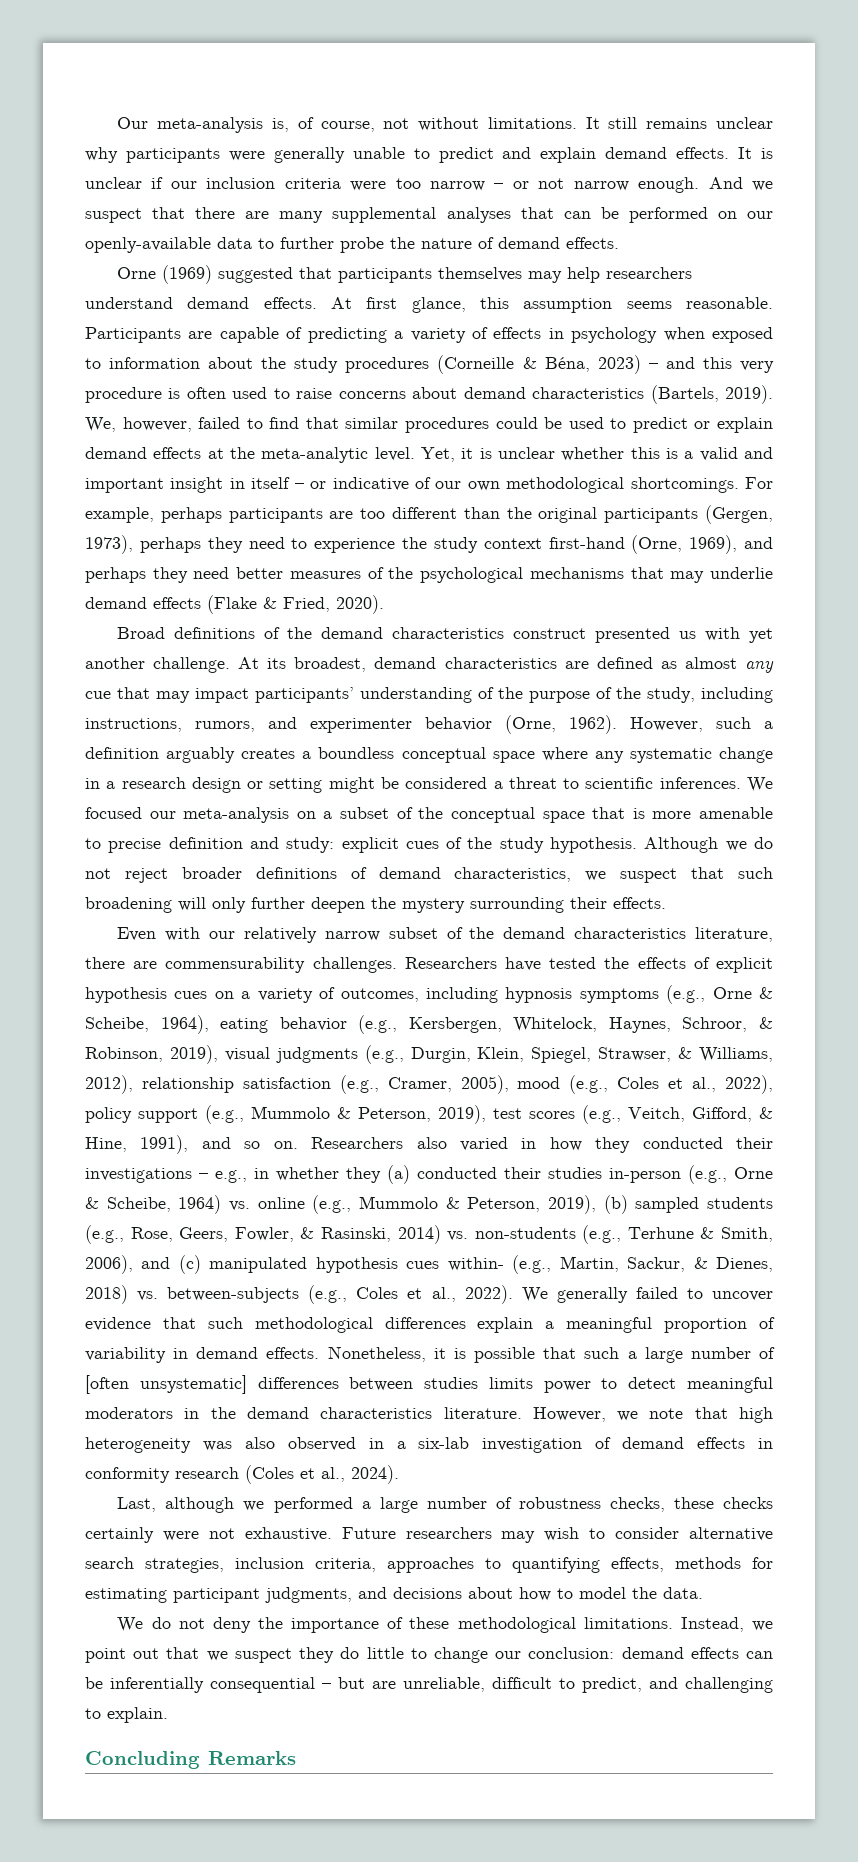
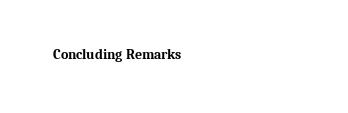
[117,117,773,133] [85,147,773,163] [85,177,774,193] [85,207,774,223] [85,237,619,253] [117,265,693,284] [85,297,773,313] [85,327,773,343] [85,355,775,374] [85,385,773,404] [85,417,773,433] [85,447,774,463] [85,477,773,493] [85,505,773,524] [85,535,774,554] [85,567,774,583] [85,595,384,614] [117,627,774,643] [85,657,774,673] [85,687,773,703] [85,715,773,734] [85,747,774,763] [85,777,773,793] [85,807,774,823] [85,837,773,853] [85,867,773,883] [85,897,666,913] [117,927,773,943] [85,957,774,973] [85,985,773,1004] [85,1015,773,1034] [85,1045,773,1064] [85,1075,773,1094] [85,1105,773,1124] [85,1135,773,1154] [85,1165,773,1184] [85,1195,773,1214] [85,1225,774,1244] [85,1255,774,1274] [85,1285,773,1304] [85,1317,776,1333] [85,1346,775,1363] [85,1375,774,1394] [85,1407,773,1423] [85,1437,774,1453] [85,1465,399,1484] [117,1497,773,1513] [85,1527,773,1543] [85,1557,773,1573] [85,1587,703,1603] [117,1617,773,1633] [85,1647,773,1663] [85,1677,773,1693] [85,1707,168,1723] Our meta-analysis is, of course, not without limitations. It still remains unclear why participants were generally unable to predict and explain demand effects. It is unclear if our inclusion criteria were too narrow – or not narrow enough. And we suspect that there are many supplemental analyses that can be performed on our openly-available data to further probe the nature of demand effects. // Orne (1969) suggested that participants themselves may help researchers understand demand effects. At first glance, this assumption seems reasonable. Participants are capable of predicting a variety of effects in psychology when exposed to information about the study procedures (Corneille & Béna, 2023) – and this very procedure is often used to raise concerns about demand characteristics (Bartels, 2019). We, however, failed to find that similar procedures could be used to predict or explain demand effects at the meta-analytic level. Yet, it is unclear whether this is a valid and important insight in itself – or indicative of our own methodological shortcomings. For example, perhaps participants are too different than the original participants (Gergen, 1973), perhaps they need to experience the study context first-hand (Orne, 1969), and perhaps they need better measures of the psychological mechanisms that may underlie demand effects (Flake & Fried, 2020). // Broad definitions of the demand characteristics construct presented us with yet another challenge. At its broadest, demand characteristics are defined as almost any cue that may impact participants’ understanding of the purpose of the study, including instructions, rumors, and experimenter behavior (Orne, 1962). However, such a definition arguably creates a boundless conceptual space where any systematic change in a research design or setting might be considered a threat to scientific inferences. We focused our meta-analysis on a subset of the conceptual space that is more amenable to precise definition and study: explicit cues of the study hypothesis. Although we do not reject broader definitions of demand characteristics, we suspect that such broadening will only further deepen the mystery surrounding their effects. // Even with our relatively narrow subset of the demand characteristics literature, there are commensurability challenges. Researchers have tested the effects of explicit hypothesis cues on a variety of outcomes, including hypnosis symptoms (e.g., Orne & Scheibe, 1964), eating behavior (e.g., Kersbergen, Whitelock, Haynes, Schroor, & Robinson, 2019), visual judgments (e.g., Durgin, Klein, Spiegel, Strawser, & Williams, 2012), relationship satisfaction (e.g., Cramer, 2005), mood (e.g., Coles et al., 2022), policy support (e.g., Mummolo & Peterson, 2019), test scores (e.g., Veitch, Gifford, & Hine, 1991), and so on. Researchers also varied in how they conducted their investigations – e.g., in whether they (a) conducted their studies in-person (e.g., Orne & Scheibe, 1964) vs. online (e.g., Mummolo & Peterson, 2019), (b) sampled students (e.g., Rose, Geers, Fowler, & Rasinski, 2014) vs. non-students (e.g., Terhune & Smith, 2006), and (c) manipulated hypothesis cues within- (e.g., Martin, Sackur, & Dienes, 2018) vs. between-subjects (e.g., Coles et al., 2022). We generally failed to uncover evidence that such methodological differences explain a meaningful proportion of variability in demand effects. Nonetheless, it is possible that such a large number of [often unsystematic] differences between studies limits power to detect meaningful moderators in the demand characteristics literature. However, we note that high heterogeneity was also observed in a six-lab investigation of demand effects in conformity research (Coles et al., 2024). // Last, although we performed a large number of robustness checks, these checks certainly were not exhaustive. Future researchers may wish to consider alternative search strategies, inclusion criteria, approaches to quantifying effects, methods for estimating participant judgments, and decisions about how to model the data. // We do not deny the importance of these methodological limitations. Instead, we point out that we suspect they do little to change our conclusion: demand effects can be inferentially consequential – but are unreliable, difficult to predict, and challenging to explain. // -> (53, 55) none

